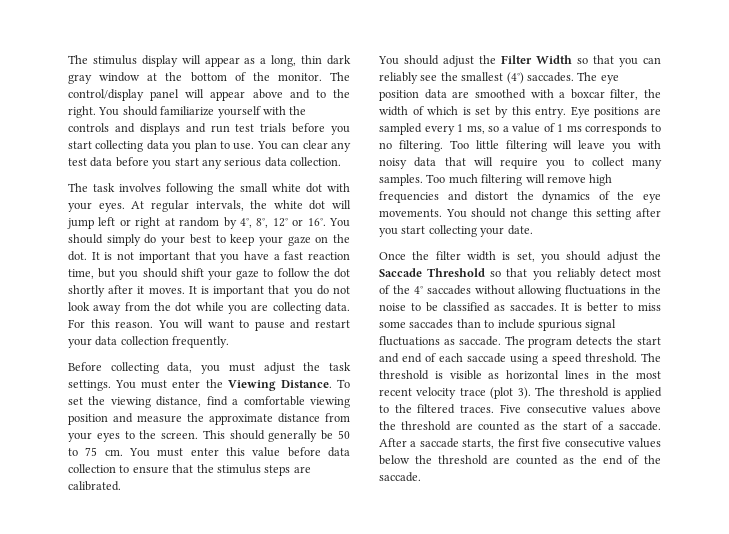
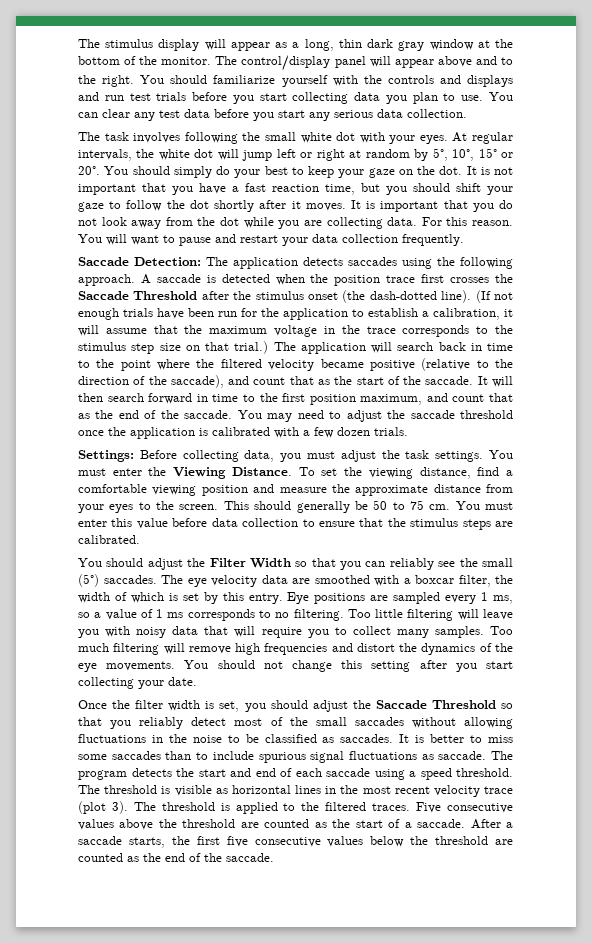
[239,218,326,228] 4°, 8°, 12° or 16°. -> [432,148,513,161] [78,166,100,175] 5°, 10°, 15° or 20°.
(230, 342) none -> [78,257,513,269] [78,274,514,286] [78,290,513,303] [78,308,513,320] [78,325,513,337] [78,341,513,354] [78,358,513,371] [78,375,513,388] [78,393,513,405] [78,410,513,422] [78,427,408,439] [78,450,134,462] Saccade Detection: The application detects saccades using the following approach. A saccade is detected when the position trace first crosses the Saccade Threshold after the stimulus onset (the dash-dotted line). (If not enough trials have been run for the application to establish a calibration, it will assume that the maximum voltage in the trace corresponds to the stimulus step size on that trial.) The application will search back in time to the point where the filtered velocity became positive (relative to the direction of the saccade), and count that as the start of the saccade. It will then search forward in time to the first position maximum, and count that as the end of the saccade. You may need to adjust the saccade threshold once the application is calibrated with a few dozen trials. // Settings:
[461,72,524,84] smallest (4°) -> [481,558,513,567] [78,574,99,587] small (5°)
[379,90,419,101] position -> [211,575,257,587] velocity
[413,286,423,294] 4° -> [315,717,347,726] small

